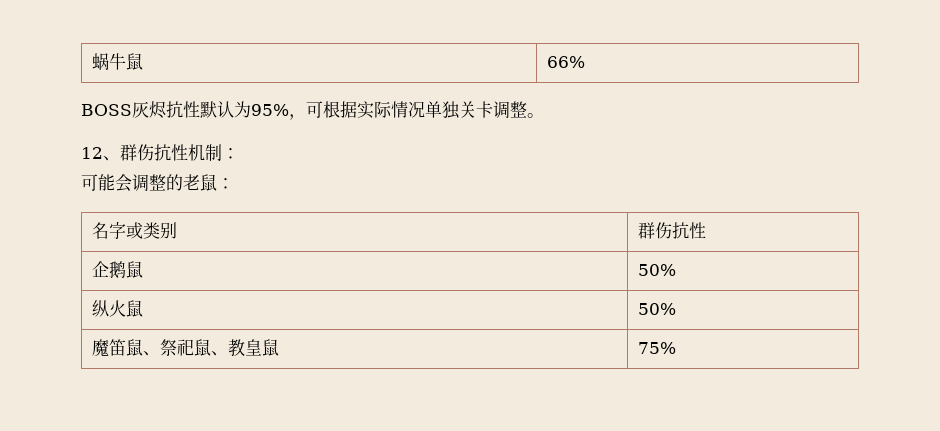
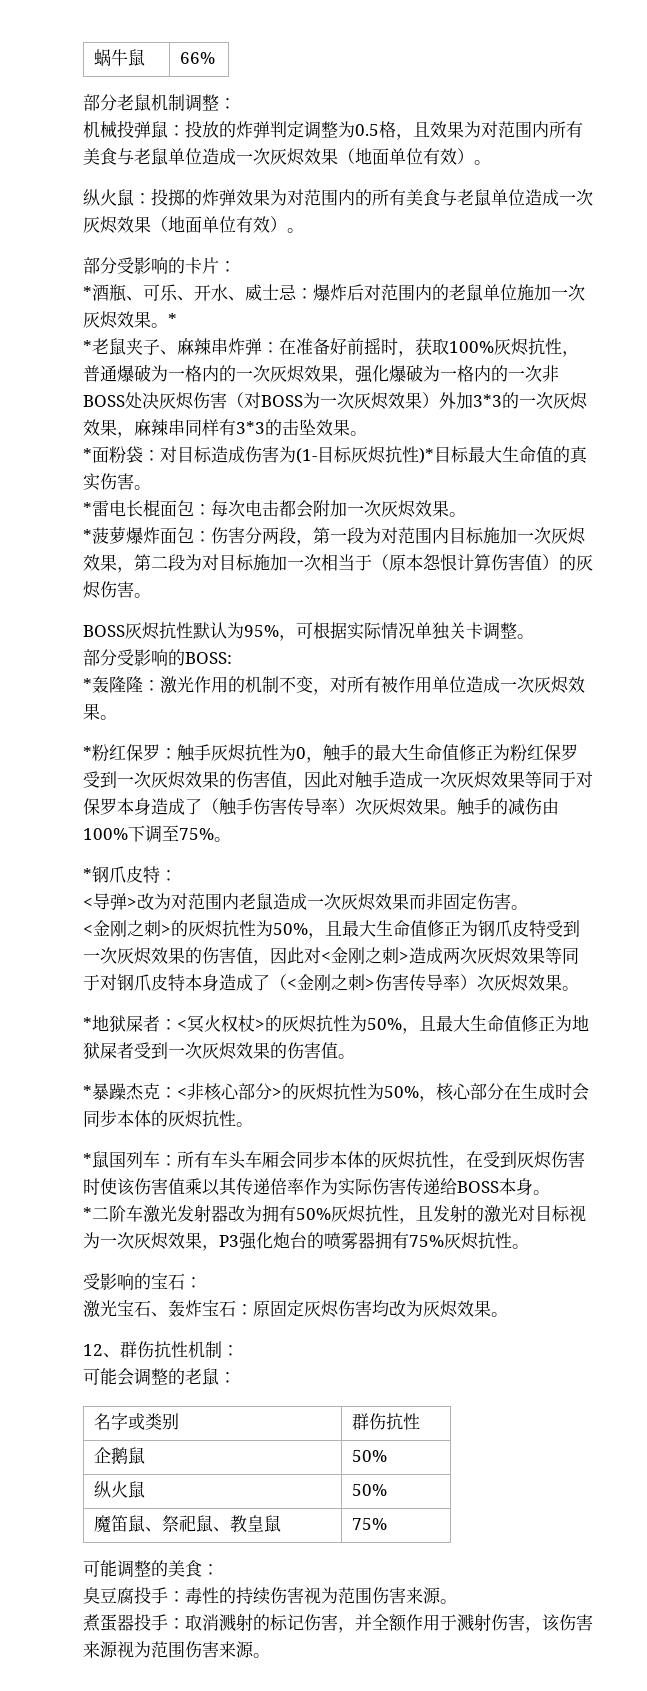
(585, 62) none -> [83,94,236,112] [83,120,583,140] [83,148,491,166] [83,188,593,206] [83,216,304,234] [83,257,236,274] [83,284,585,302] [83,311,177,329] [83,338,579,357] [83,364,559,384] [83,392,587,410] [83,419,367,438] [83,446,588,464] [83,473,151,491] [83,499,466,518] [83,526,585,546] [83,554,593,573] [83,581,151,599] // 部分老鼠机制调整： // 机械投弹鼠：投放的炸弹判定调整为0.5格，且效果为对范围内所有美食与老鼠单位造成一次灰烬效果（地面单位有效）。 // 纵火鼠：投掷的炸弹效果为对范围内的所有美食与老鼠单位造成一次灰烬效果（地面单位有效）。 // 部分受影响的卡片： // *酒瓶、可乐、开水、威士忌：爆炸后对范围内的老鼠单位施加一次灰烬效果。* // *老鼠夹子、麻辣串炸弹：在准备好前摇时，获取100%灰烬抗性，普通爆破为一格内的一次灰烬效果，强化爆破为一格内的一次非BOSS处决灰烬伤害（对BOSS为一次灰烬效果）外加3*3的一次灰烬效果，麻辣串同样有3*3的击坠效果。 // *面粉袋：对目标造成伤害为(1-目标灰烬抗性)*目标最大生命值的真实伤害。 // *雷电长棍面包：每次电击都会附加一次灰烬效果。 // *菠萝爆炸面包：伤害分两段，第一段为对范围内目标施加一次灰烬效果，第二段为对目标施加一次相当于（原本怨恨计算伤害值）的灰烬伤害。
(544, 115) none -> [83,649,232,666] [83,676,585,695] [83,703,117,720] [83,744,578,763] [83,771,593,790] [83,798,559,816] [83,825,231,843] [83,866,177,884] [83,893,528,911] [83,920,580,939] [83,947,579,966] [83,974,579,992] [83,1015,589,1034] [83,1042,355,1060] [83,1083,589,1102] [83,1109,253,1128] [83,1150,585,1170] [83,1177,550,1196] [83,1205,586,1224] [83,1232,529,1251] [83,1273,202,1290] [83,1300,508,1318] // 部分受影响的BOSS: // *轰隆隆：激光作用的机制不变，对所有被作用单位造成一次灰烬效果。 // *粉红保罗：触手灰烬抗性为0，触手的最大生命值修正为粉红保罗受到一次灰烬效果的伤害值，因此对触手造成一次灰烬效果等同于对保罗本身造成了（触手伤害传导率）次灰烬效果。触手的减伤由100%下调至75%。 // *钢爪皮特： // <导弹>改为对范围内老鼠造成一次灰烬效果而非固定伤害。 // <金刚之刺>的灰烬抗性为50%，且最大生命值修正为钢爪皮特受到一次灰烬效果的伤害值，因此对<金刚之刺>造成两次灰烬效果等同于对钢爪皮特本身造成了（<金刚之刺>伤害传导率）次灰烬效果。 // *地狱屎者：<冥火权杖>的灰烬抗性为50%，且最大生命值修正为地狱屎者受到一次灰烬效果的伤害值。 // *暴躁杰克：<非核心部分>的灰烬抗性为50%，核心部分在生成时会同步本体的灰烬抗性。 // *鼠国列车：所有车头车厢会同步本体的灰烬抗性，在受到灰烬伤害时使该伤害值乘以其传递倍率作为实际伤害传递给BOSS本身。 // *二阶车激光发射器改为拥有50%灰烬抗性，且发射的激光对目标视为一次灰烬效果，P3强化炮台的喷雾器拥有75%灰烬抗性。 // 受影响的宝石： // 激光宝石、轰炸宝石：原固定灰烬伤害均改为灰烬效果。
(676, 348) none -> [83,1560,219,1578] [83,1586,457,1605] [83,1613,593,1633] [83,1641,270,1658] // 可能调整的美食： // 臭豆腐投手：毒性的持续伤害视为范围伤害来源。 // 煮蛋器投手：取消溅射的标记伤害，并全额作用于溅射伤害，该伤害来源视为范围伤害来源。

